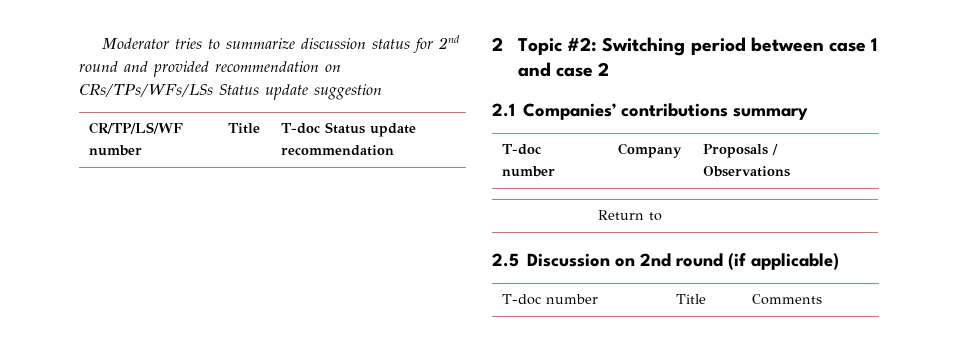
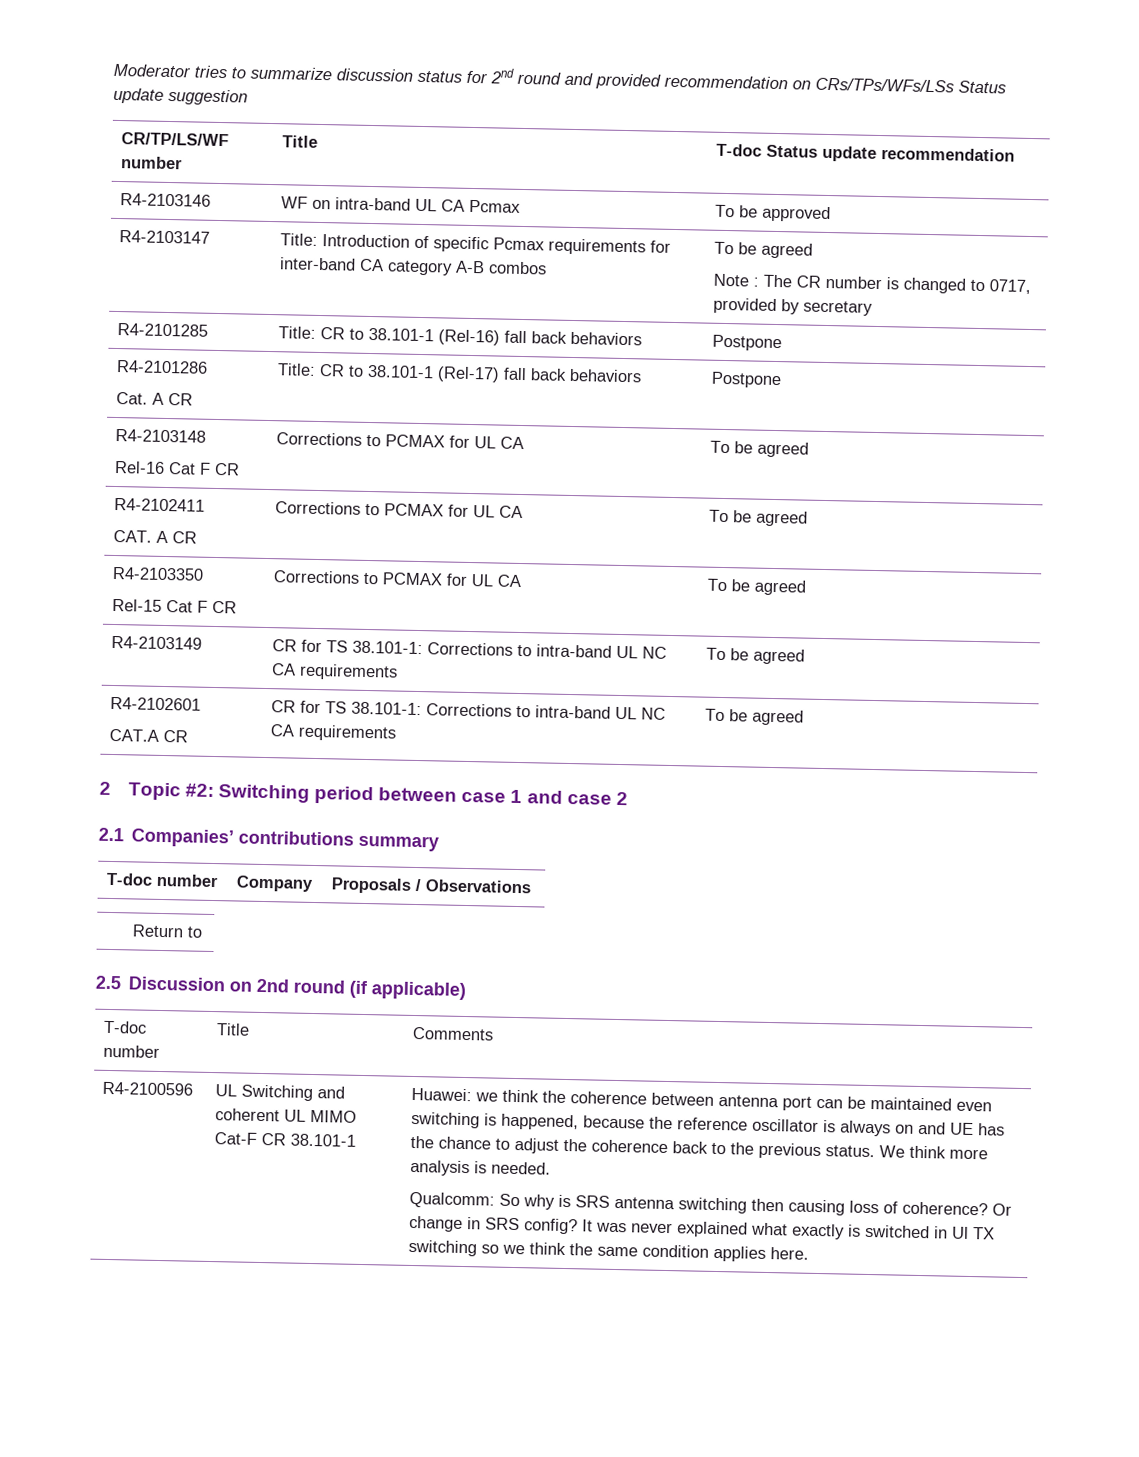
(395, 150) none -> [120,193,212,207] [281,196,522,213] [715,204,832,223] [119,230,211,244] [280,233,672,256] [280,257,548,276] [714,241,814,259] [713,273,1032,295] [713,297,874,316] [117,323,209,337] [278,326,643,346] [712,334,783,352] [116,360,209,374] [116,392,194,406] [277,363,643,383] [711,371,783,389] [115,428,207,443] [114,460,241,476] [276,432,525,450] [710,440,810,458] [114,497,206,512] [113,529,198,544] [275,501,524,519] [709,509,809,527] [112,566,205,581] [112,598,238,614] [273,570,523,588] [707,578,807,596] [111,635,203,650] [272,639,668,659] [271,663,399,681] [706,647,806,665] [110,696,202,711] [109,728,189,743] [271,700,667,720] [270,724,398,742] [705,708,805,726] // R4-2103146 | WF on intra-band UL CA Pcmax | To be approved // R4-2103147 | Title: Introduction of specific Pcmax requirements for inter-band CA category A-B combos | To be agreed // Note : The CR number is changed to 0717, provided by secretary // R4-2101285 | Title: CR to 38.101-1 (Rel-16) fall back behaviors | Postpone // R4-2101286 // Cat. A CR | Title: CR to 38.101-1 (Rel-17) fall back behaviors | Postpone // R4-2103148 // Rel-16 Cat F CR | Corrections to PCMAX for UL CA | To be agreed // R4-2102411 // CAT. A CR | Corrections to PCMAX for UL CA | To be agreed // R4-2103350 // Rel-15 Cat F CR | Corrections to PCMAX for UL CA | To be agreed // R4-2103149 | CR for TS 38.101-1: Corrections to intra-band UL NC CA requirements | To be agreed // R4-2102601 // CAT.A CR | CR for TS 38.101-1: Corrections to intra-band UL NC CA requirements | To be agreed
(823, 299) none -> [102,1081,194,1096] [215,1084,346,1102] [215,1108,358,1123] [214,1132,357,1147] [411,1087,993,1112] [411,1111,1006,1137] [410,1135,989,1160] [410,1159,552,1177] [409,1191,1013,1216] [409,1215,996,1240] [408,1239,810,1262] // R4-2100596 | UL Switching and coherent UL MIMO Cat-F CR 38.101-1 | Huawei: we think the coherence between antenna port can be maintained even switching is happened, because the reference oscillator is always on and UE has the chance to adjust the coherence back to the previous status. We think more analysis is needed. // Qualcomm: So why is SRS antenna switching then causing loss of coherence? Or change in SRS config? It was never explained what exactly is switched in Ul TX switching so we think the same condition applies here.

